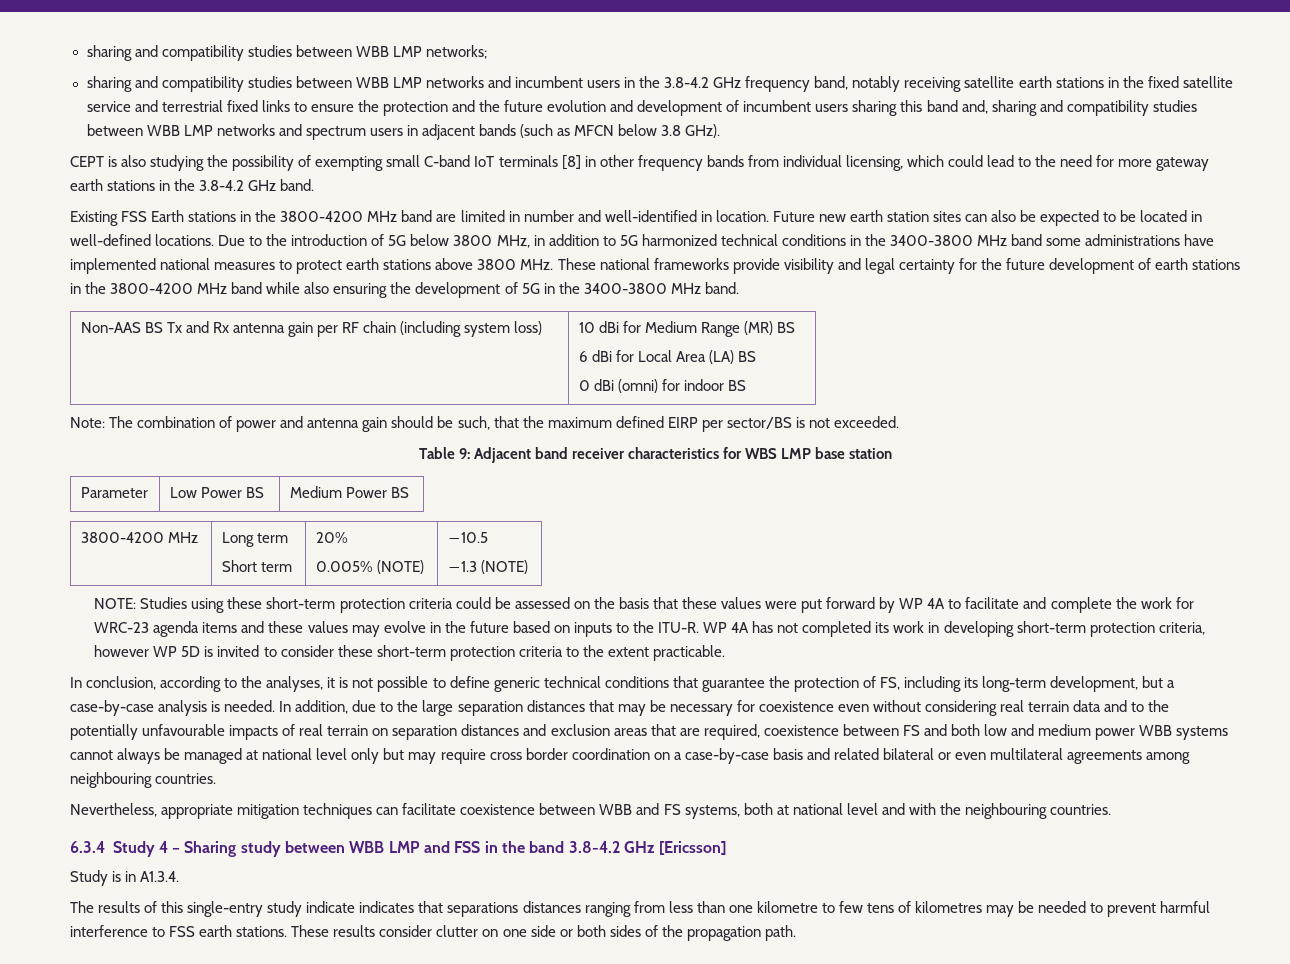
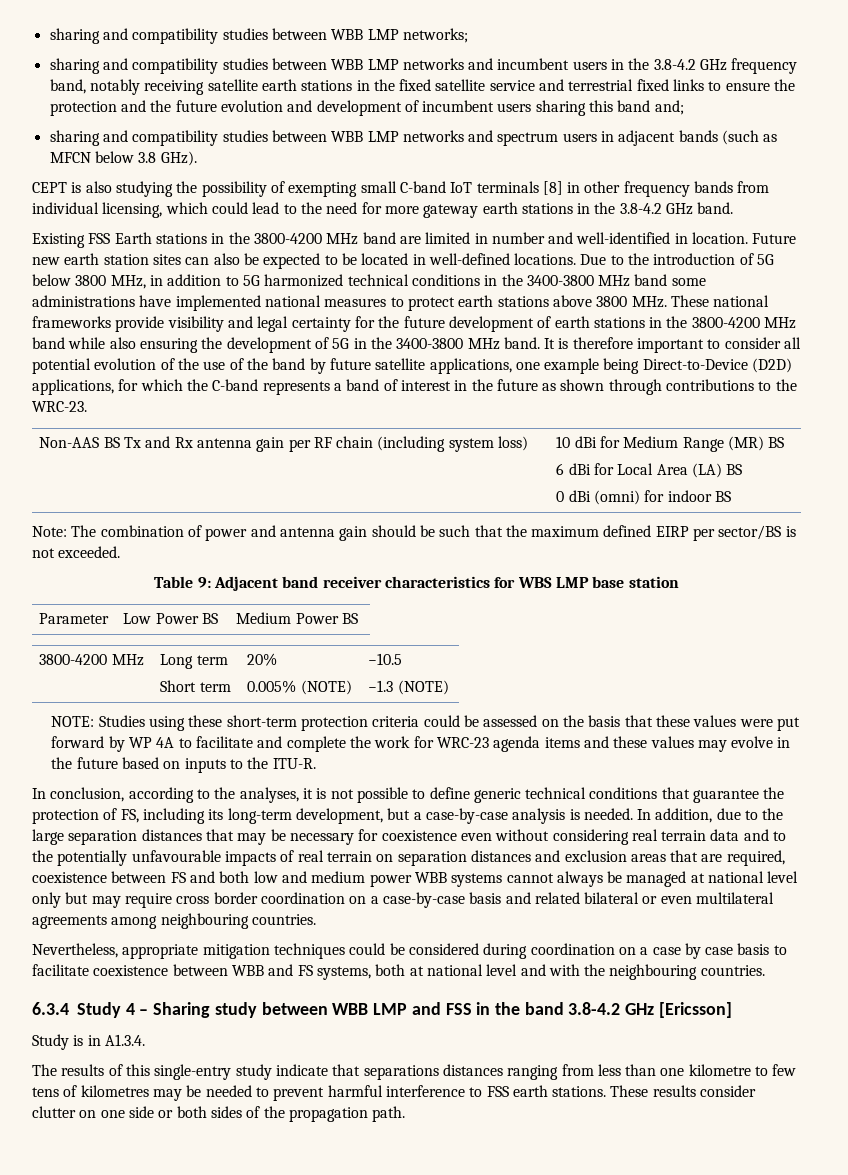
[961,100,988,114] and, -> [654,100,684,115] and; //
(739, 288) none -> [544,337,802,353] [32,358,793,374] [32,379,797,395] [32,401,87,412] It is therefore important to consider all potential evolution of the use of the band by future satellite applications, one example being Direct-to-Device (D2D) applications, for which the C-band represents a band of interest in the future as shown through contributions to the WRC-23.
[457,416,490,430] such, -> [439,525,471,537] such
[703,621,1205,637] [94,645,725,661] WP 4A has not completed its work in developing short-term protection criteria, however WP 5D is invited to consider these short-term protection criteria to the extent practicable. -> (316, 763) none
[376,807,399,815] can -> [349,943,787,959] could be considered during coordination on a case by case basis to
[359,901,415,913] indicates -> (328, 1070) none

